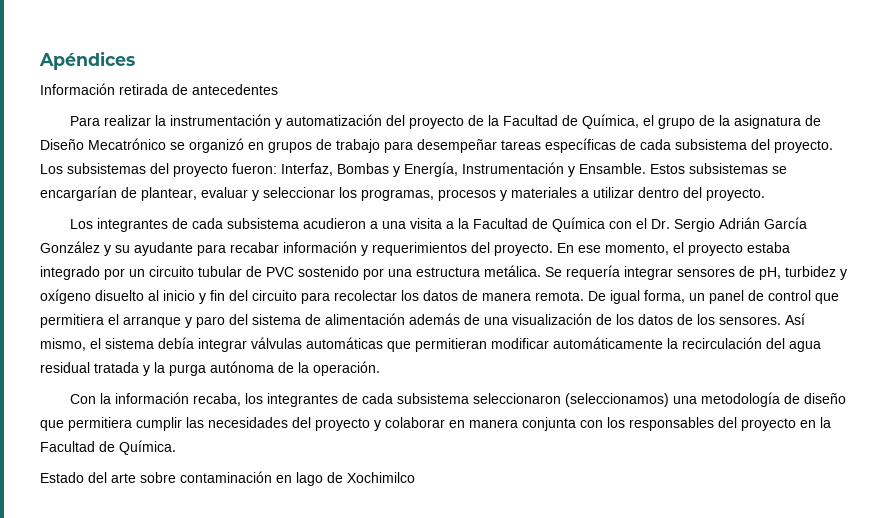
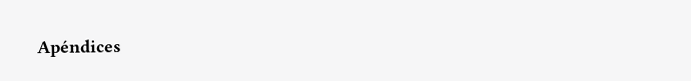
[40,83,278,95] [69,114,821,129] [40,138,833,153] [40,162,787,177] [40,186,765,201] [69,217,807,232] [40,241,790,256] [40,265,847,280] [40,289,839,304] [40,313,805,328] [40,337,821,352] [40,361,380,376] [69,392,846,407] [40,417,831,431] [40,440,176,455] [40,471,415,486] // Información retirada de antecedentes // Para realizar la instrumentación y automatización del proyecto de la Facultad de Química, el grupo de la asignatura de Diseño Mecatrónico se organizó en grupos de trabajo para desempeñar tareas específicas de cada subsistema del proyecto. Los subsistemas del proyecto fueron: Interfaz, Bombas y Energía, Instrumentación y Ensamble. Estos subsistemas se encargarían de plantear, evaluar y seleccionar los programas, procesos y materiales a utilizar dentro del proyecto. // Los integrantes de cada subsistema acudieron a una visita a la Facultad de Química con el Dr. Sergio Adrián García González y su ayudante para recabar información y requerimientos del proyecto. En ese momento, el proyecto estaba integrado por un circuito tubular de PVC sostenido por una estructura metálica. Se requería integrar sensores de pH, turbidez y oxígeno disuelto al inicio y fin del circuito para recolectar los datos de manera remota. De igual forma, un panel de control que permitiera el arranque y paro del sistema de alimentación además de una visualización de los datos de los sensores. Así mismo, el sistema debía integrar válvulas automáticas que permitieran modificar automáticamente la recirculación del agua residual tratada y la purga autónoma de la operación. // Con la información recaba, los integrantes de cada subsistema seleccionaron (seleccionamos) una metodología de diseño que permitiera cumplir las necesidades del proyecto y colaborar en manera conjunta con los responsables del proyecto en la Facultad de Química. // Estado del arte sobre contaminación en lago de Xochimilco -> (122, 48) none

